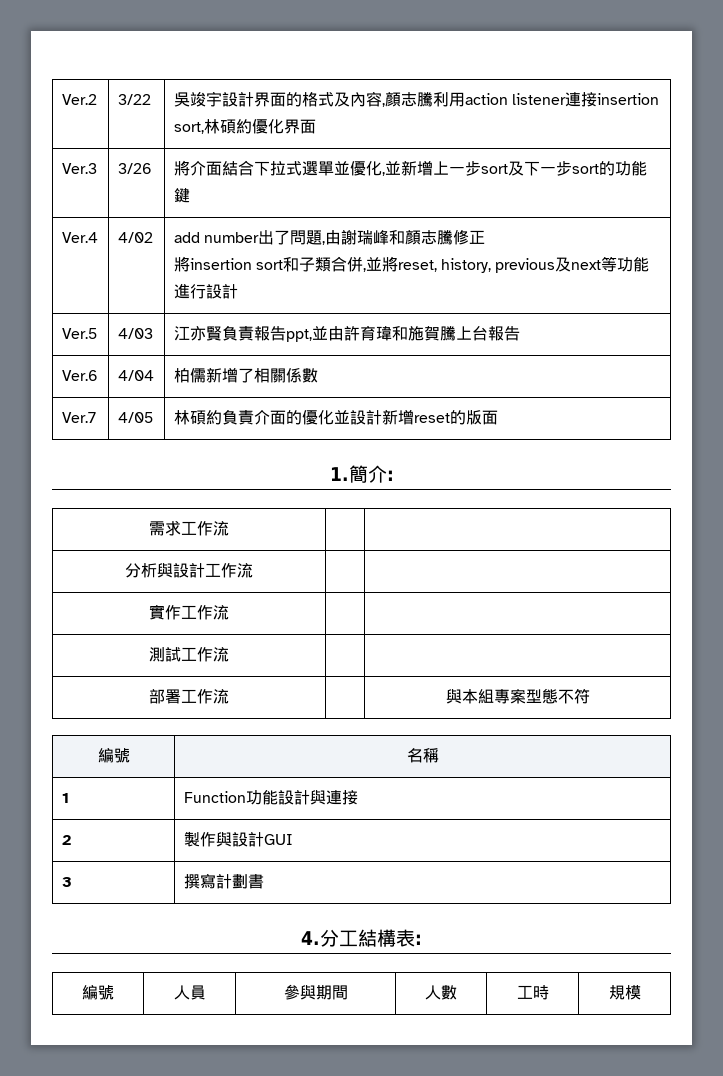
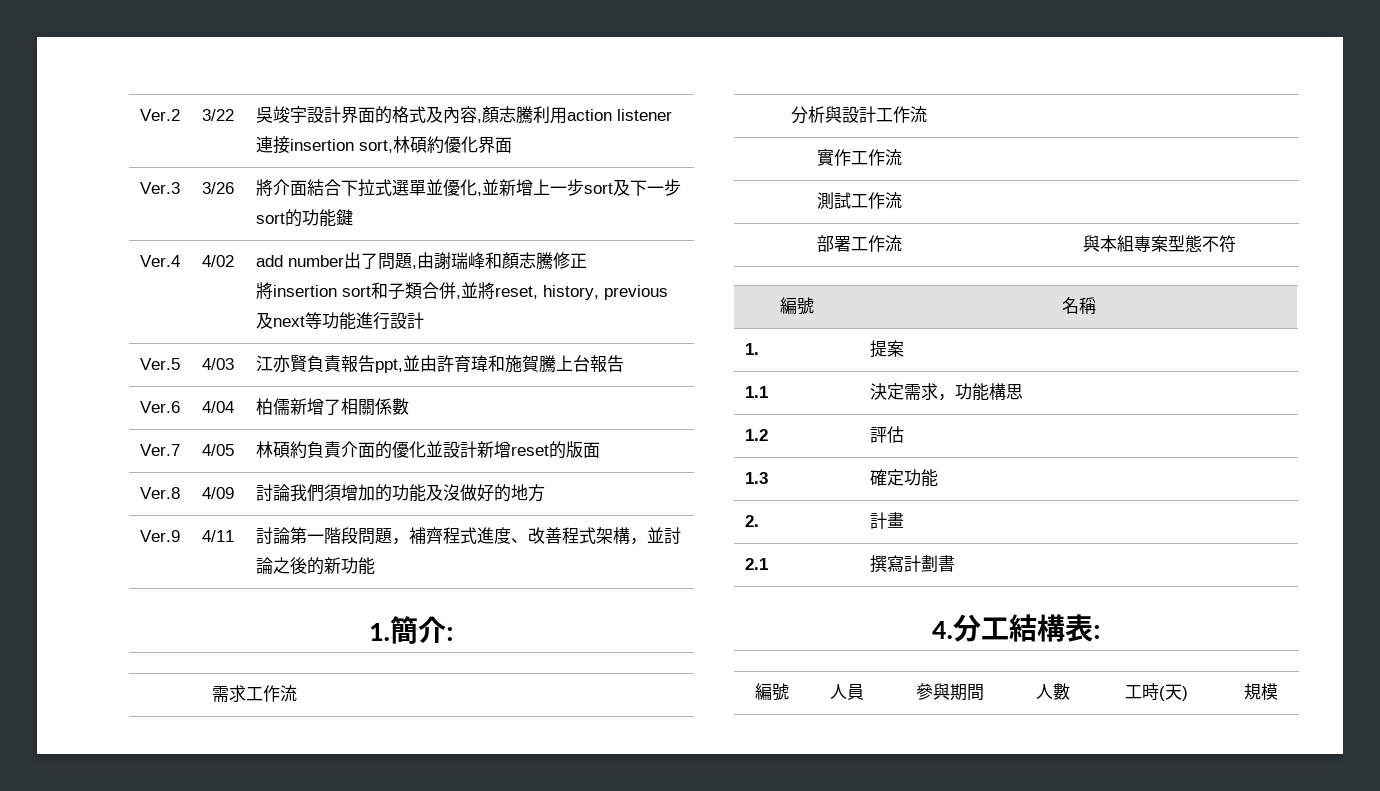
(498, 417) none -> [139,487,180,499] [201,487,234,499] [255,484,545,502] [139,530,180,542] [201,530,234,542] [255,527,681,545] [255,557,375,575] // Ver.8 | 4/09 | 討論我們須增加的功能及沒做好的地方 // Ver.9 | 4/11 | 討論第一階段問題，補齊程式進度、改善程式架構，並討論之後的新功能
[61,793,69,803] [183,790,358,805] [61,835,71,845] [183,831,293,847] [61,877,72,887] 1 | Function功能設計與連接 // 2 | 製作與設計GUI // 3 -> [744,343,759,355] [869,340,904,358] [744,386,768,398] [869,383,1023,401] [744,429,768,441] [869,426,904,443] [744,472,768,484] [869,469,938,487] [744,515,759,527] [869,512,904,529] [744,558,768,570] 1. | 提案 // 1.1 | 決定需求，功能構思 // 1.2 | 評估 // 1.3 | 確定功能 // 2. | 計畫 // 2.1
(549, 992) none -> [1159,684,1188,701] (天)

